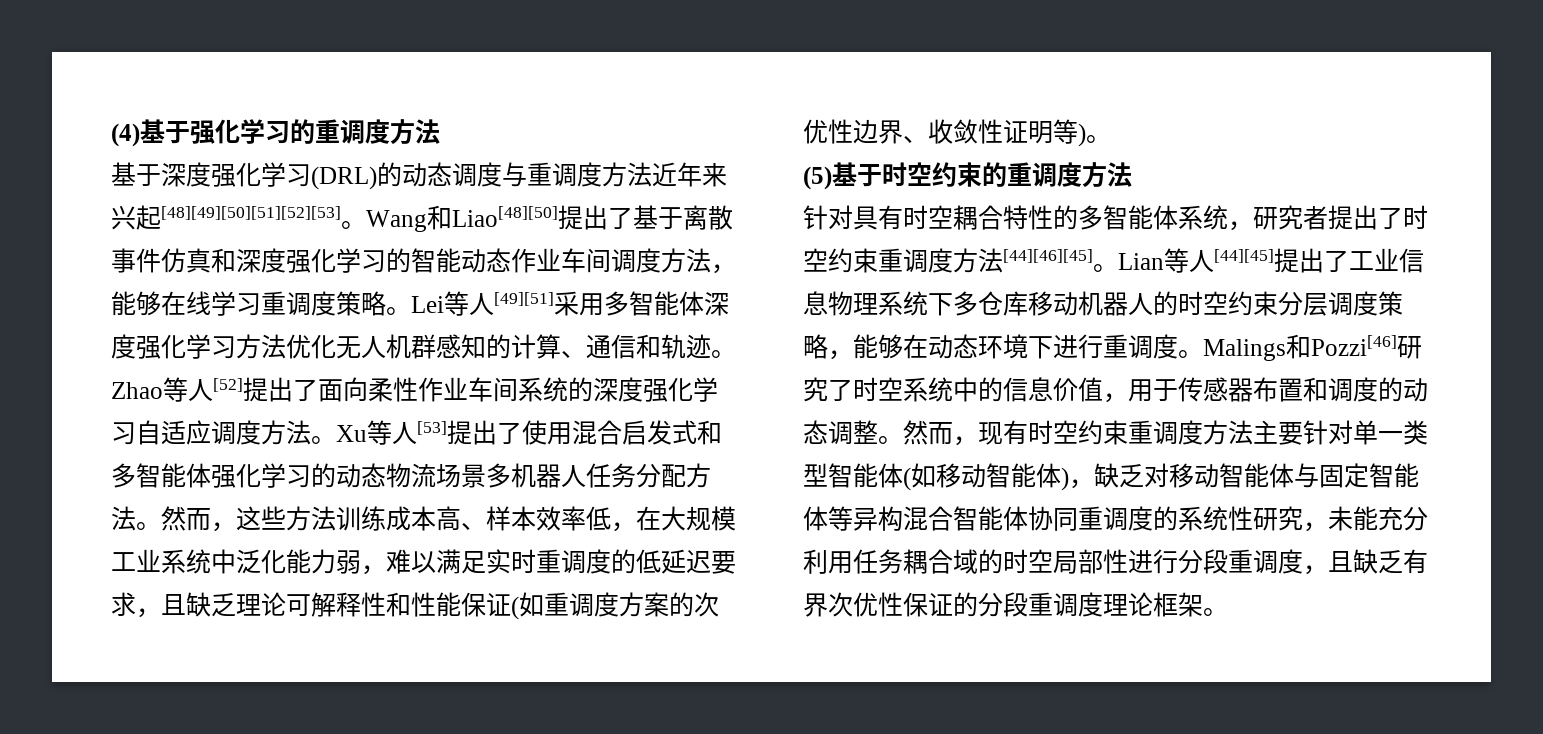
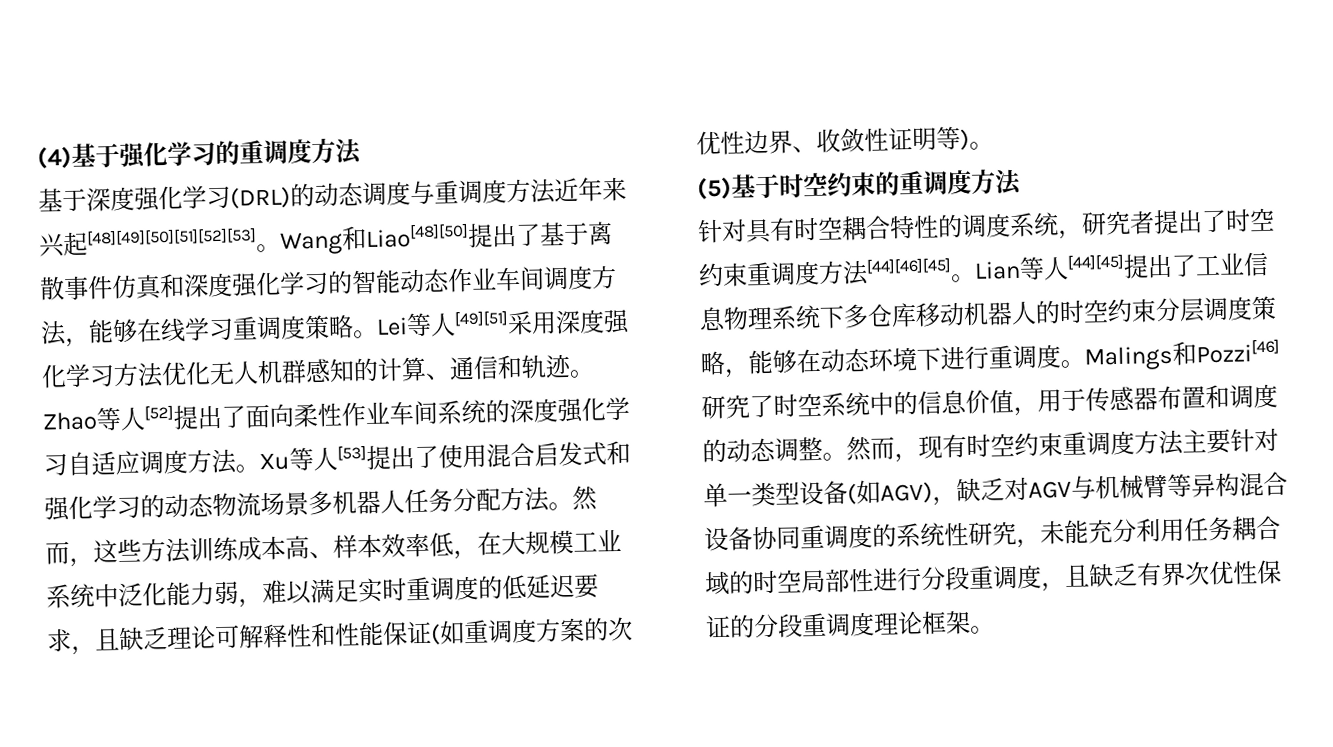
[604,291,704,316] 多智能体 -> (557, 323) none
[111,463,211,488] 多智能体 -> (631, 453) none
[1078,205,1178,230] 多智能体 -> [961,213,1011,239] 调度
[828,463,1419,491] [803,506,828,531] 智能体(如移动智能体)，缺乏对移动智能体与固定智能体 -> [799,473,1168,506] 设备(如AGV)，缺乏对AGV与机械臂
[953,506,1028,531] 智能体 -> [704,526,753,552] 设备

